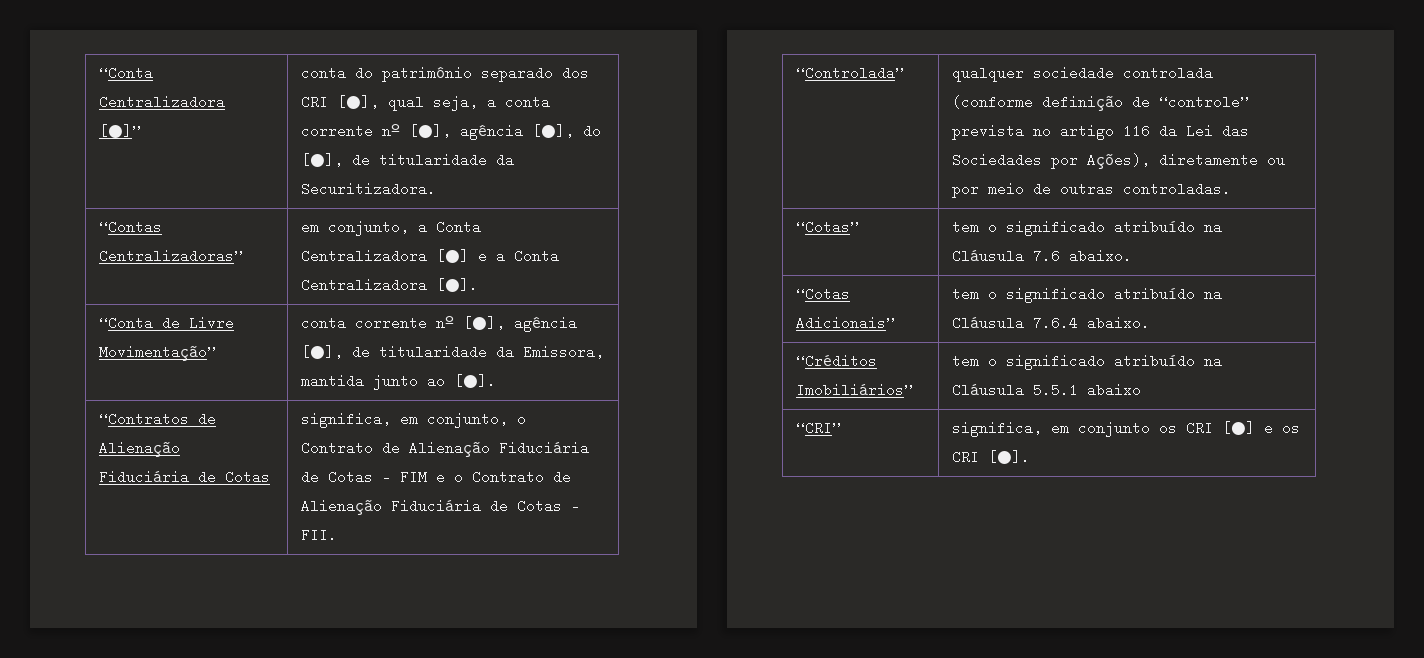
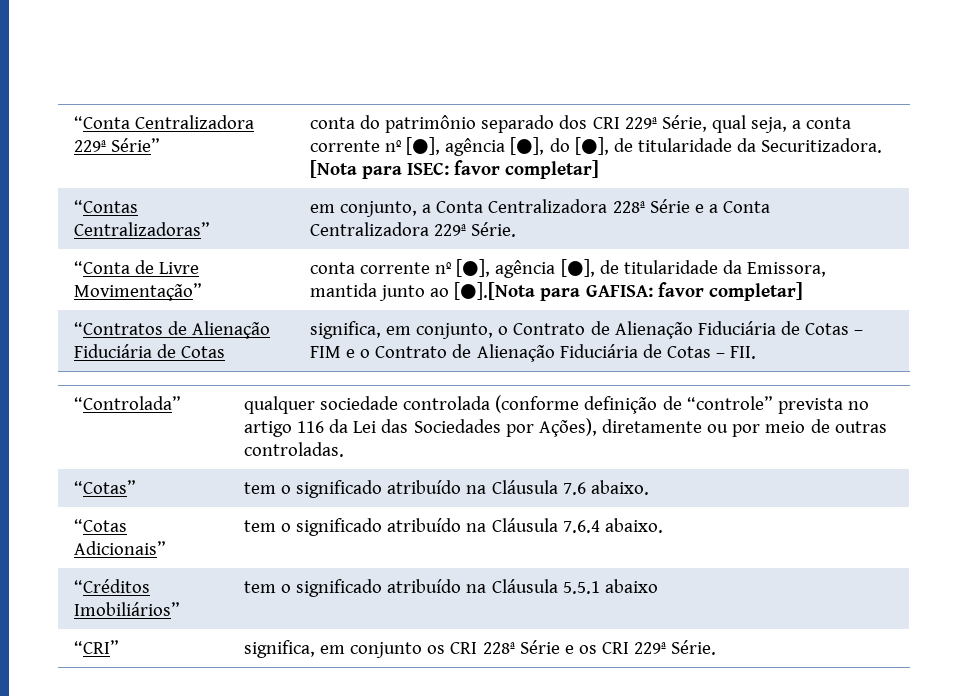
[98,124,141,138] [●]” -> [73,138,161,152] 229ª Série”
[336,95,379,109] [●], -> [624,115,707,132] 229ª Série,
(436, 189) none -> [309,160,600,179] [Nota para ISEC: favor completar]
[435,249,469,263] [●] -> [612,199,690,213] 228ª Série
[435,278,478,292] [●]. -> [434,222,517,237] 229ª Série.
[453,374,496,388] [●]. -> [454,282,803,301] [●].[Nota para GAFISA: favor completar]
[1221,421,1255,435] [●] -> [482,640,560,654] 228ª Série
[987,450,1030,464] [●]. -> [634,640,717,655] 229ª Série.

